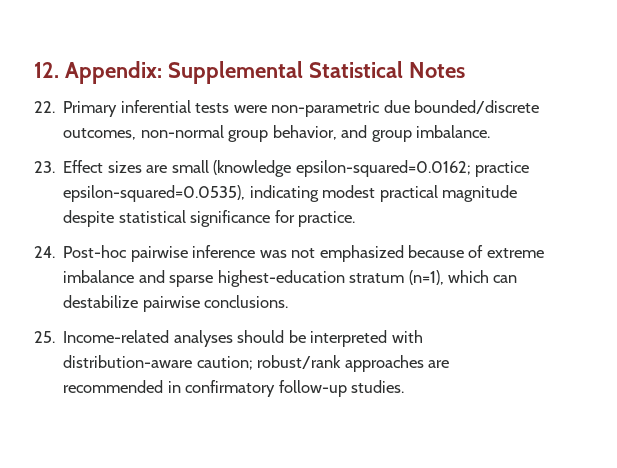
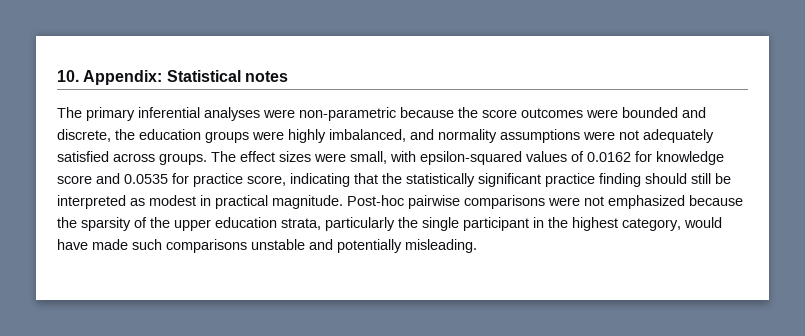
[34,61,465,84] [34,100,539,117] [63,125,490,142] [34,160,529,177] [63,185,518,202] [63,210,356,227] [34,245,544,262] [63,270,518,287] [63,295,289,312] [34,330,423,347] [63,355,450,372] [63,380,405,397] 12. Appendix: Supplemental Statistical Notes // 22. Primary inferential tests were non-parametric due bounded/discrete outcomes, non-normal group behavior, and group imbalance. // 23. Effect sizes are small (knowledge epsilon-squared=0.0162; practice epsilon-squared=0.0535), indicating modest practical magnitude despite statistical significance for practice. // 24. Post-hoc pairwise inference was not emphasized because of extreme imbalance and sparse highest-education stratum (n=1), which can destabilize pairwise conclusions. // 25. Income-related analyses should be interpreted with distribution-aware caution; robust/rank approaches are recommended in confirmatory follow-up studies. -> [57,70,288,85] [57,107,706,121] [57,129,714,143] [57,151,724,165] [57,173,731,187] [57,195,743,209] [57,217,722,231] [57,239,477,253] 10. Appendix: Statistical notes // The primary inferential analyses were non-parametric because the score outcomes were bounded and discrete, the education groups were highly imbalanced, and normality assumptions were not adequately satisfied across groups. The effect sizes were small, with epsilon-squared values of 0.0162 for knowledge score and 0.0535 for practice score, indicating that the statistically significant practice finding should still be interpreted as modest in practical magnitude. Post-hoc pairwise comparisons were not emphasized because the sparsity of the upper education strata, particularly the single participant in the highest category, would have made such comparisons unstable and potentially misleading.

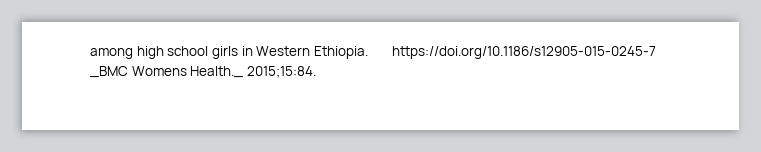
[57,70,288,85] [57,107,706,121] [57,129,714,143] [57,151,724,165] [57,173,731,187] [57,195,743,209] [57,217,722,231] [57,239,477,253] 10. Appendix: Statistical notes // The primary inferential analyses were non-parametric because the score outcomes were bounded and discrete, the education groups were highly imbalanced, and normality assumptions were not adequately satisfied across groups. The effect sizes were small, with epsilon-squared values of 0.0162 for knowledge score and 0.0535 for practice score, indicating that the statistically significant practice finding should still be interpreted as modest in practical magnitude. Post-hoc pairwise comparisons were not emphasized because the sparsity of the upper education strata, particularly the single participant in the highest category, would have made such comparisons unstable and potentially misleading. -> [90,46,368,59] [90,66,316,78] [392,46,656,59] among high school girls in Western Ethiopia. _BMC Womens Health._ 2015;15:84. https://doi.org/10.1186/s12905-015-0245-7

